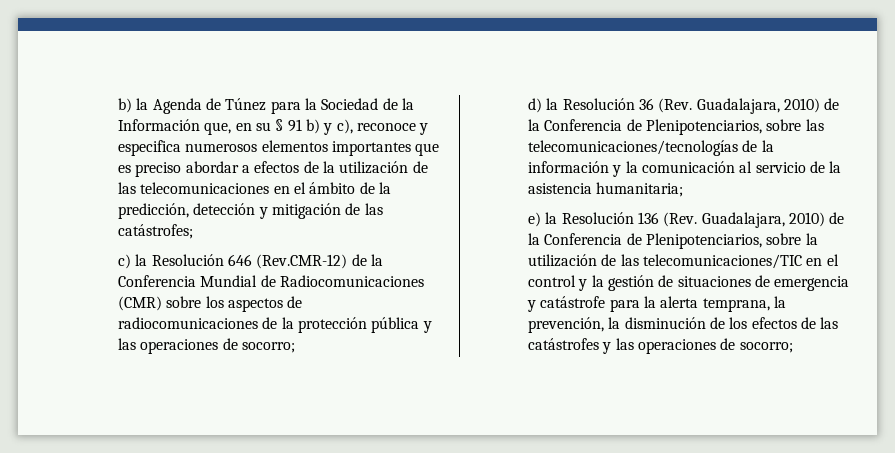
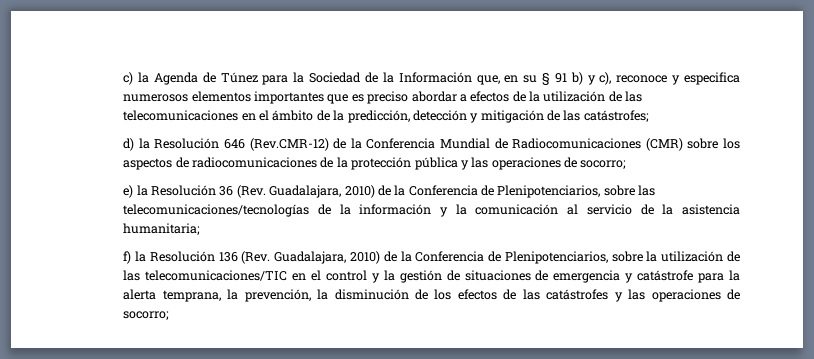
[118,98,133,113] b) -> [123,72,134,85] c)
[118,254,132,269] c) -> [123,138,135,151] d)
[528,98,543,113] d) -> [123,185,134,198] e)
[528,212,542,227] e) -> [123,251,132,264] f)

